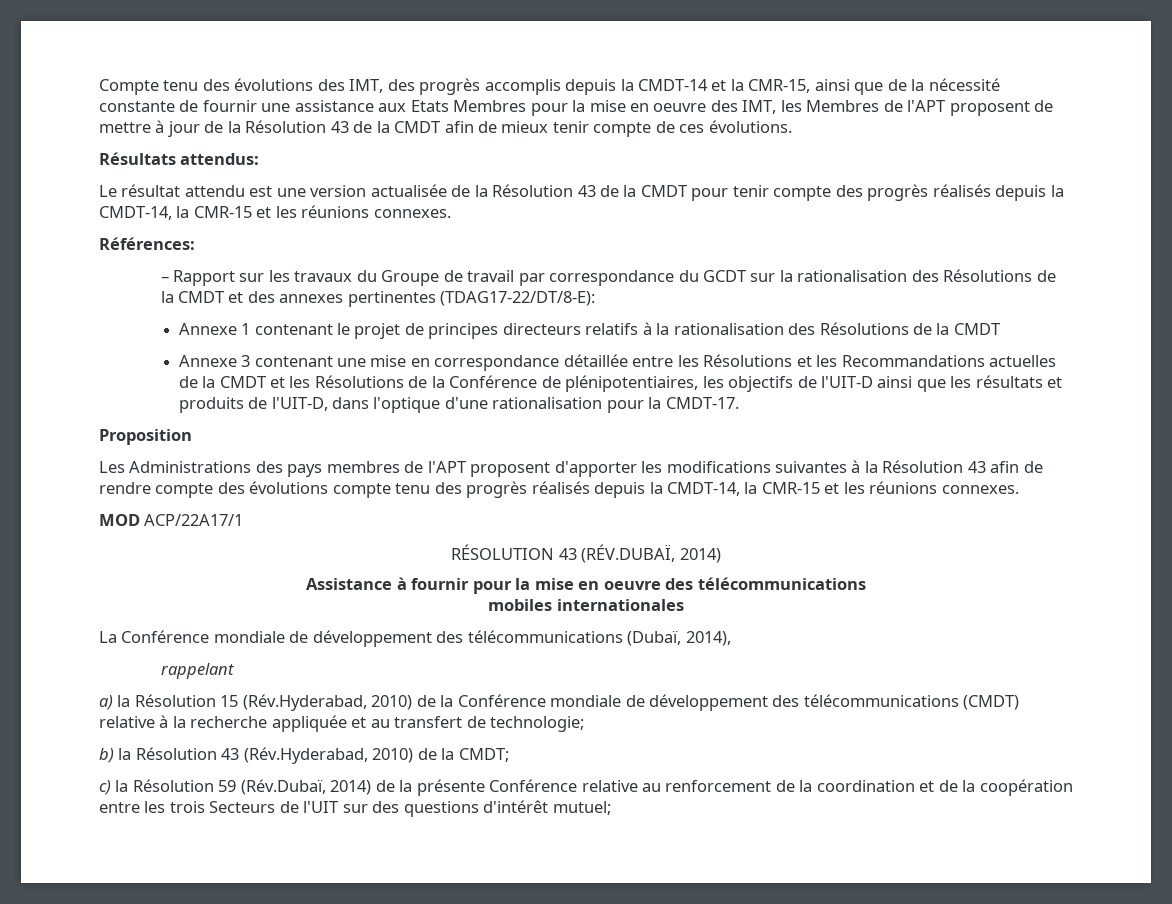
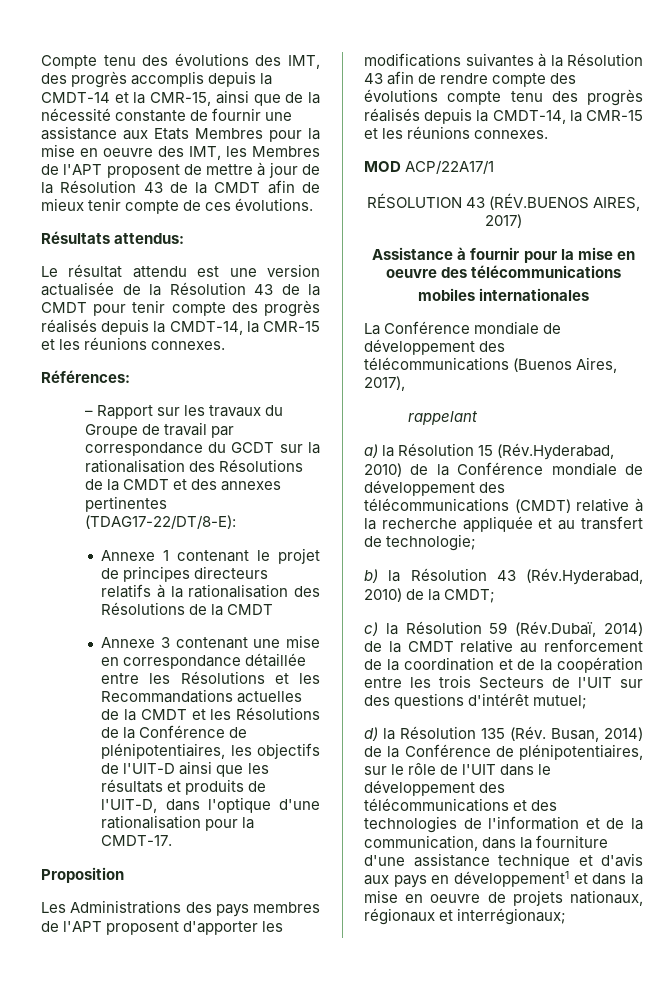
[581,544,721,563] (RÉV.DUBAÏ, 2014) -> [489,193,641,211] [485,214,522,228] (RÉV.BUENOS AIRES, 2017)
[627,630,731,646] (Dubaï, 2014), -> [513,357,618,373] [364,376,405,391] (Buenos Aires, 2017),
[416,779,578,796] présente Conférence -> [407,641,454,652] CMDT
(611, 808) none -> [364,726,643,742] [364,744,643,760] [364,762,552,776] [364,780,506,796] [364,798,558,812] [364,816,643,833] [364,835,609,851] [364,853,643,869] [364,871,643,888] [364,890,643,906] [364,908,567,925] // d) la Résolution 135 (Rév. Busan, 2014) de la Conférence de plénipotentiaires, sur le rôle de l'UIT dans le développement des télécommunications et des technologies de l'information et de la communication, dans la fourniture d'une assistance technique et d'avis aux pays en développement1 et dans la mise en oeuvre de projets nationaux, régionaux et interrégionaux;

